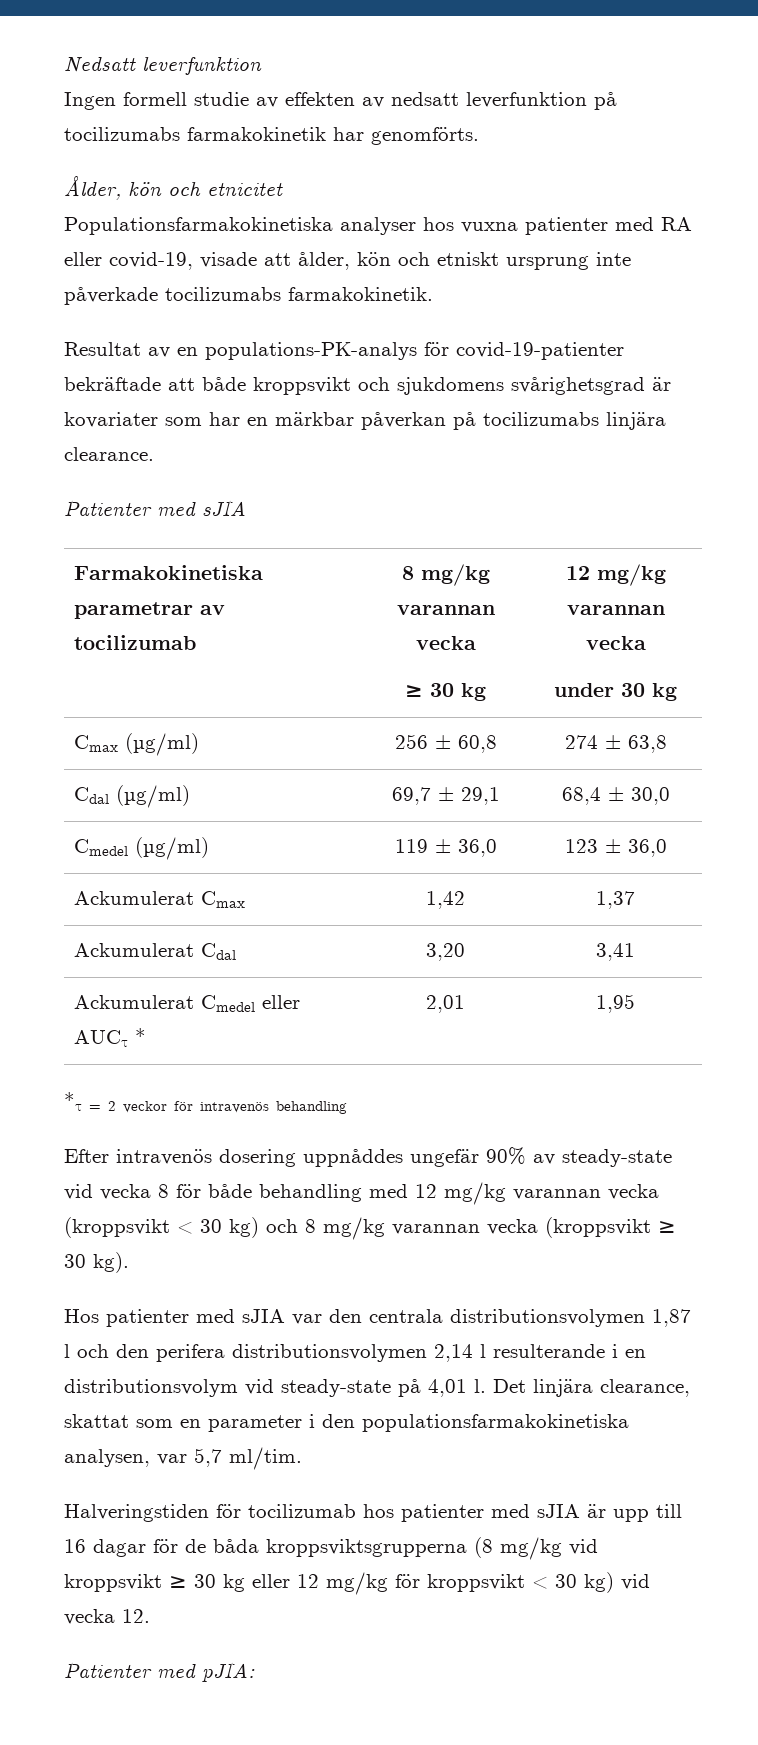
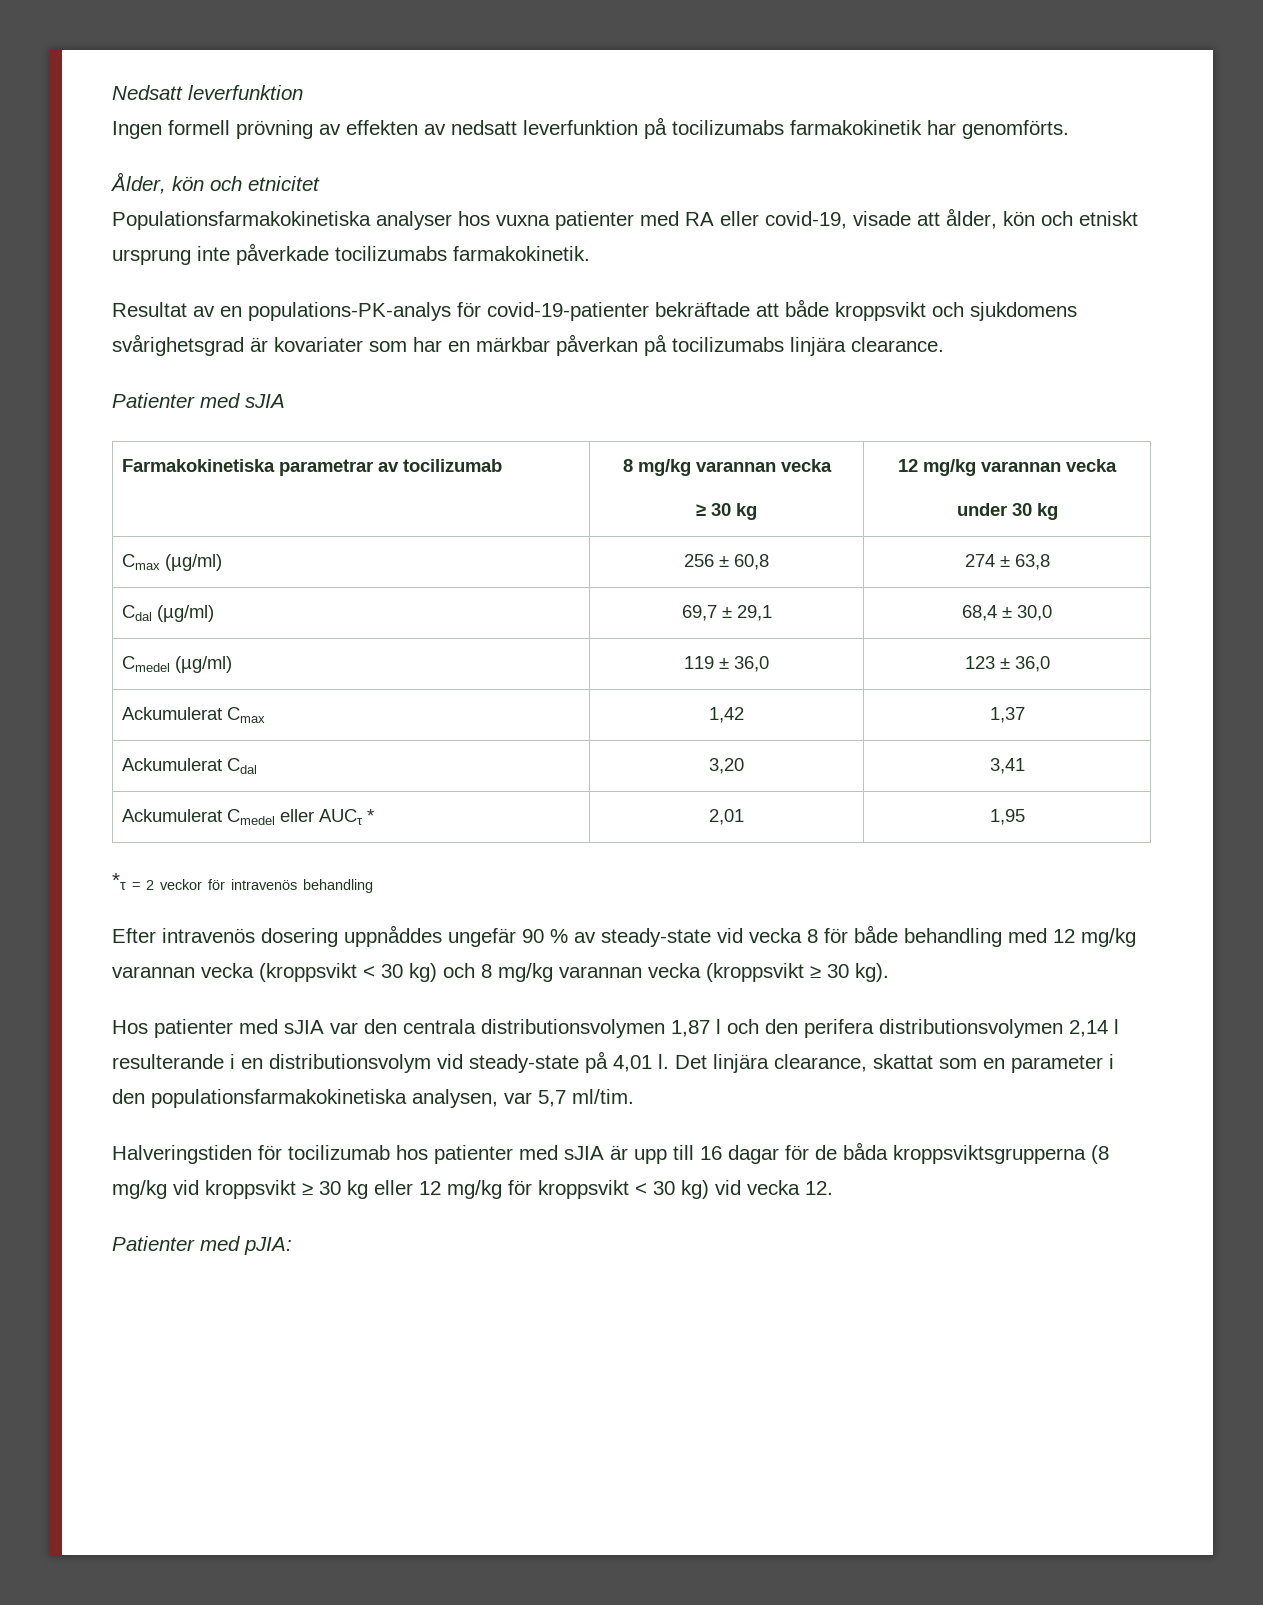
[194,92,249,106] studie -> [236,120,313,139] prövning
[486,1147,526,1165] 90% -> [522,929,568,943] 90 %

